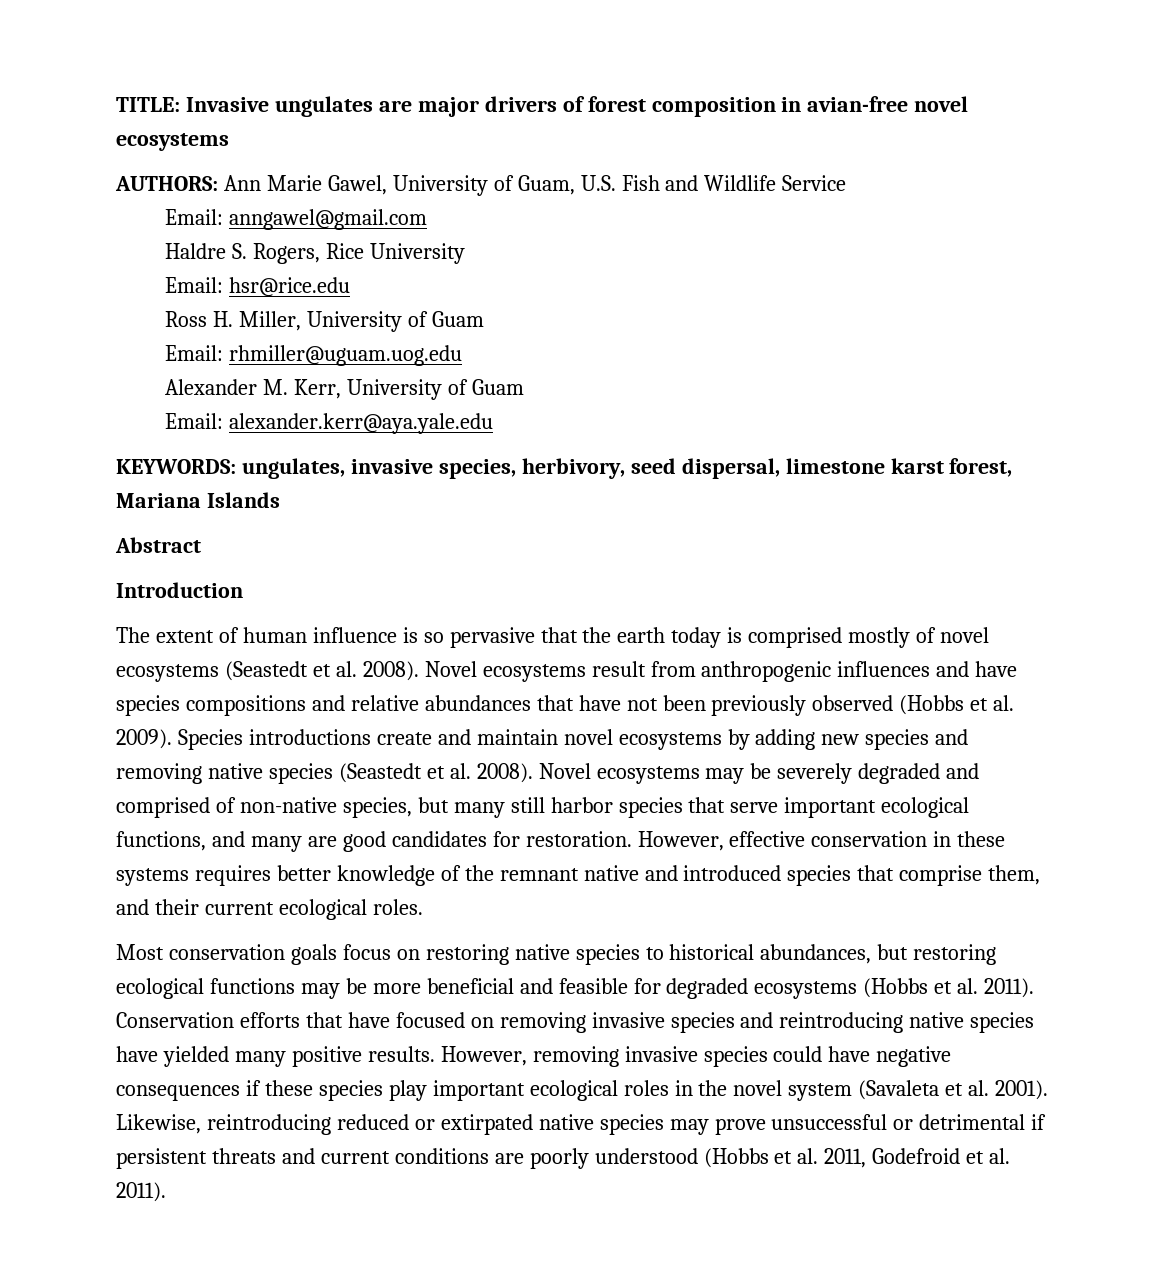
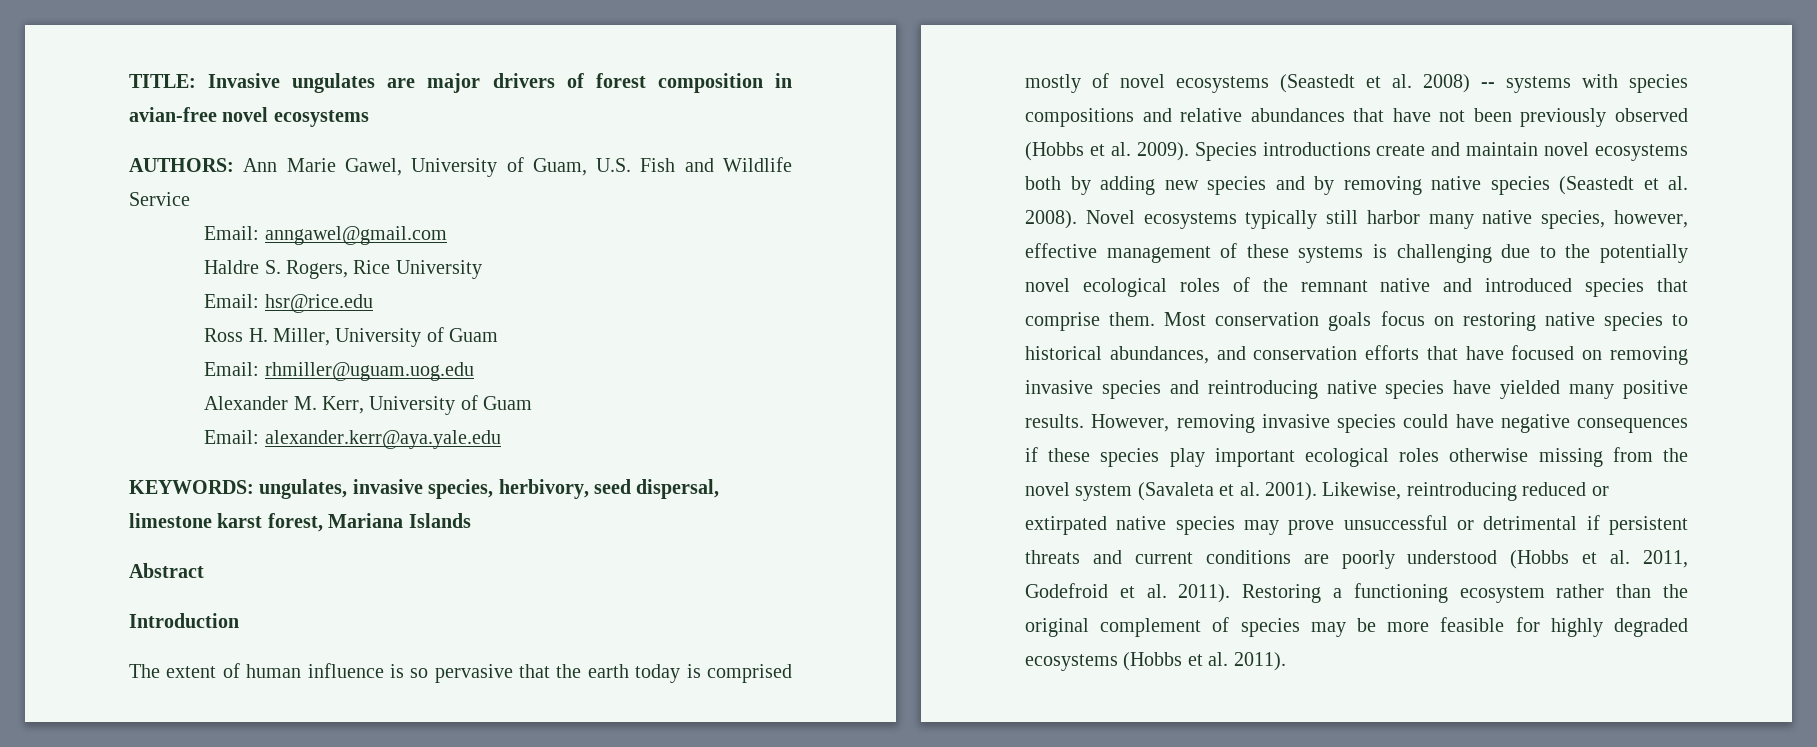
[362,661,1018,682] 2008). Novel ecosystems result from anthropogenic influences and have -> [1423,74,1618,93] 2008) -- systems with
(722, 741) none -> [1025,176,1061,190] both
(969, 737) none -> [1314,176,1334,195] by
[705,763,980,784] [116,797,970,818] [116,831,1006,852] [116,865,435,886] may be severely degraded and comprised of non-native species, but many still harbor species that serve important ecological functions, and many are good candidates for restoration. However, effective conservation in these systems requires better knowledge -> [1245,210,1688,229] [1025,243,1688,263] [1025,278,1220,297] typically still harbor many native species, however, effective management of these systems is challenging due to the potentially novel ecological roles
[988,865,1041,885] [116,899,423,920] them, and their current ecological roles. // -> [1109,312,1156,326] them.
[877,944,997,965] [116,978,1035,999] [116,1012,234,1028] but restoring ecological functions may be more beneficial and feasible for degraded ecosystems (Hobbs et al. 2011). Conservation -> [1216,346,1358,360] and conservation
[674,1080,693,1096] in -> [1449,447,1653,467] otherwise missing from
(166, 1192) none -> [1242,583,1688,603] [1025,617,1688,637] [1025,652,1286,671] Restoring a functioning ecosystem rather than the original complement of species may be more feasible for highly degraded ecosystems (Hobbs et al. 2011).

